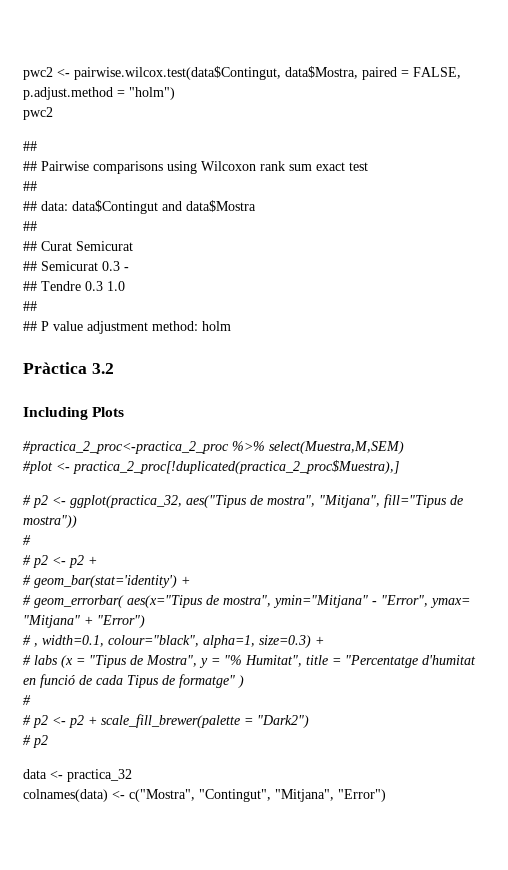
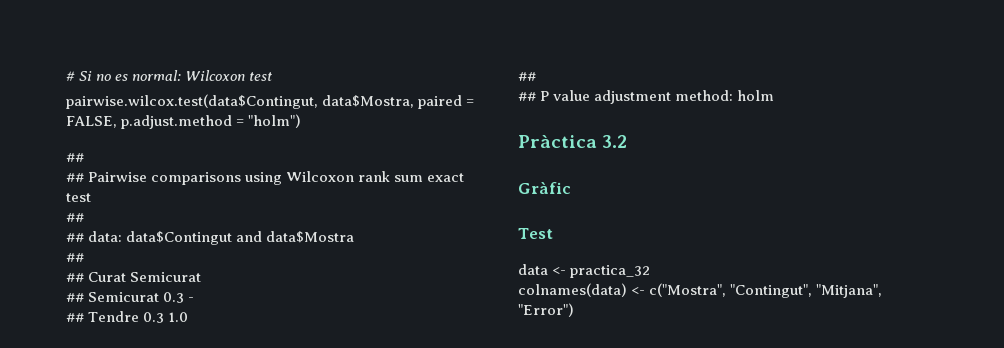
[23,67,70,80] pwc2 <- -> [66,70,273,81] # Si no es normal: Wilcoxon test //
[23,107,53,120] // pwc2 -> (302, 121) none
[23,407,125,420] [23,441,404,454] [23,460,399,474] [23,494,463,508] [23,515,77,528] [23,535,31,545] [23,555,97,568] [23,575,190,588] [23,595,470,608] [23,615,145,628] [23,635,324,648] [23,655,476,668] [23,674,244,688] [23,695,31,705] [23,714,309,728] [23,735,48,748] Including Plots // #practica_2_proc<-practica_2_proc %>% select(Muestra,M,SEM) // #plot <- practica_2_proc[!duplicated(practica_2_proc$Muestra),] // # p2 <- ggplot(practica_32, aes("Tipus de mostra", "Mitjana", fill="Tipus de mostra")) // # // # p2 <- p2 + // # geom_bar(stat='identity') + // # geom_errorbar( aes(x="Tipus de mostra", ymin="Mitjana" - "Error", ymax= "Mitjana" + "Error") // # , width=0.1, colour="black", alpha=1, size=0.3) + // # labs (x = "Tipus de Mostra", y = "% Humitat", title = "Percentatge d'humitat en funció de cada Tipus de formatge" ) // # // # p2 <- p2 + scale_fill_brewer(palette = "Dark2") // # p2 -> [518,182,571,194] [518,228,553,239] Gràfic // Test

